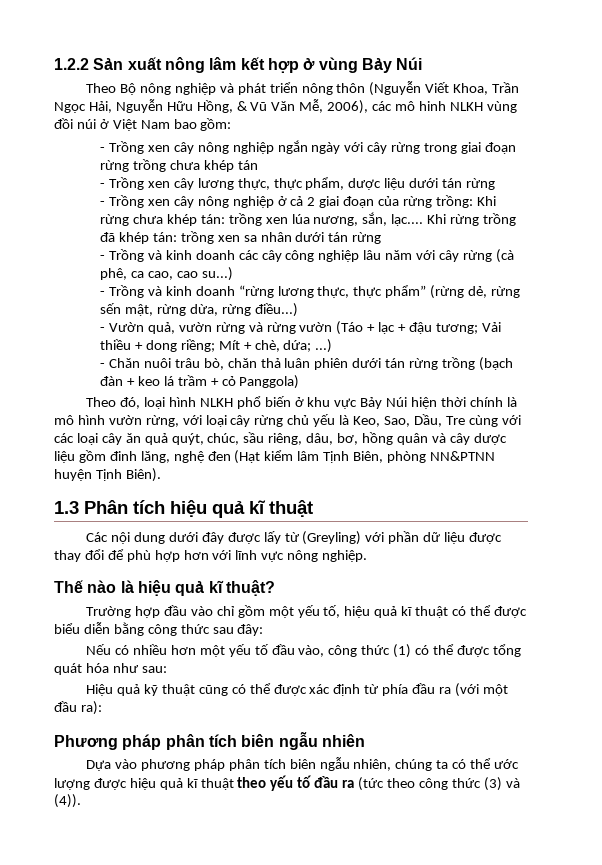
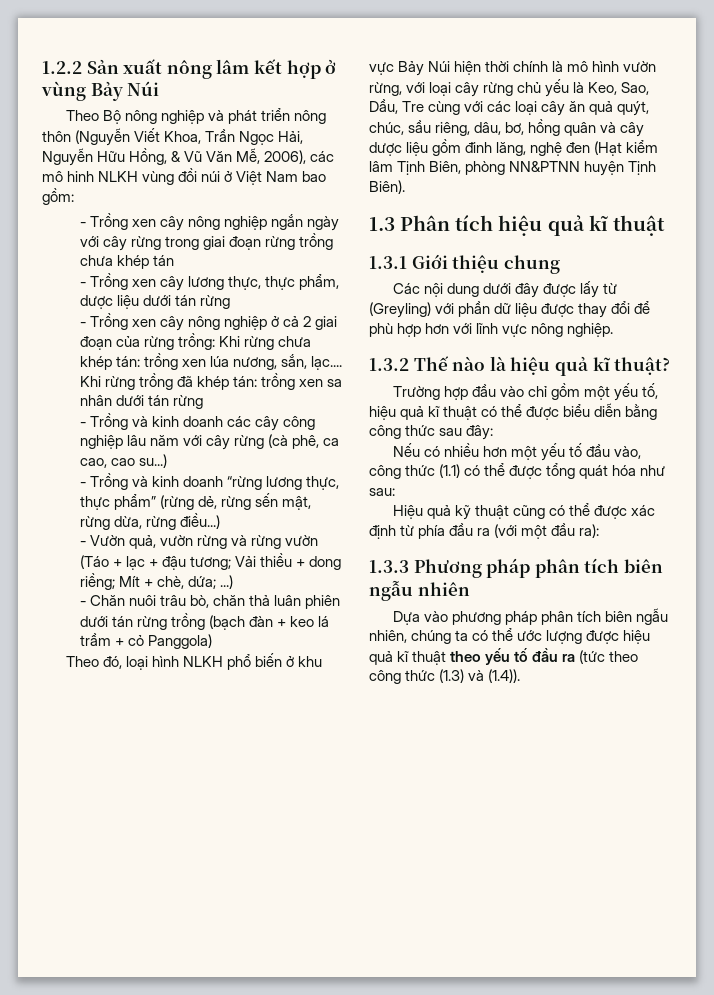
(313, 508) none -> [369,254,560,274] // 1.3.1 Giới thiệu chung
(368, 556) none -> [369,358,409,371] 1.3.2
[393,644,412,658] (1) -> [439,464,461,478] (1.1)
(102, 708) none -> [369,560,409,573] 1.3.3
[483,777,520,791] [54,794,81,808] (3) và (4)). -> [439,669,521,683] (1.3) và (1.4)).

